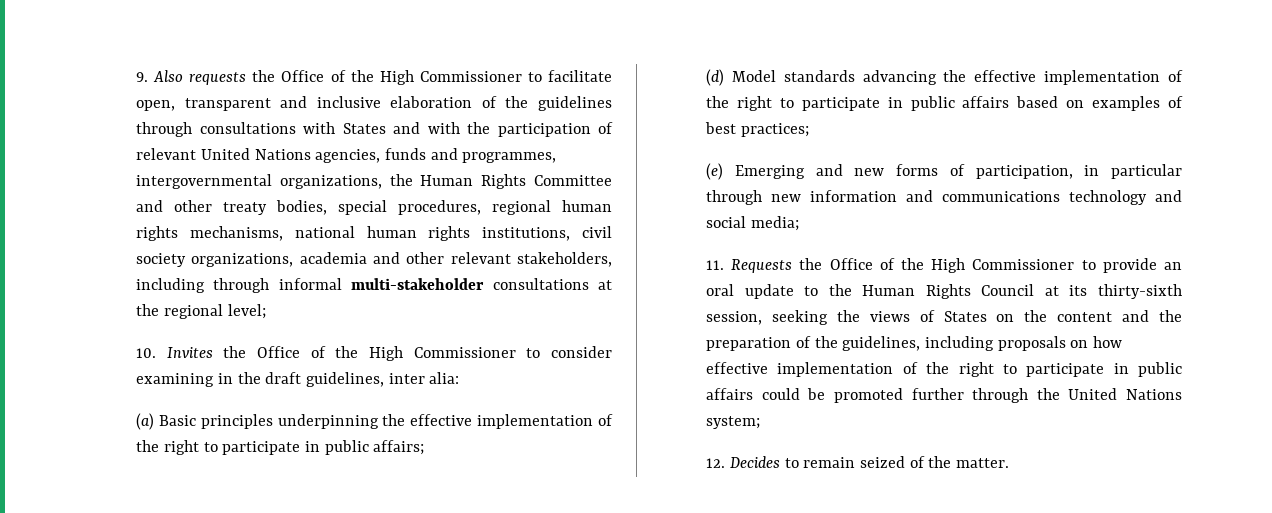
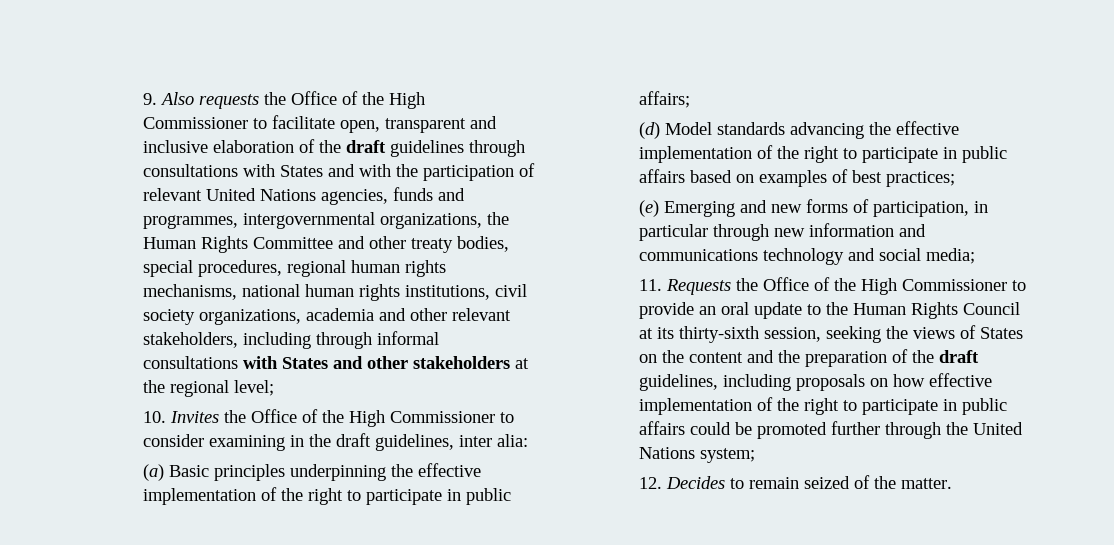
(529, 102) none -> [345,140,386,153] draft
[351,278,589,290] multi-stakeholder consultations -> [142,356,510,369] consultations with States and other stakeholders
(838, 342) none -> [938,350,979,363] draft

